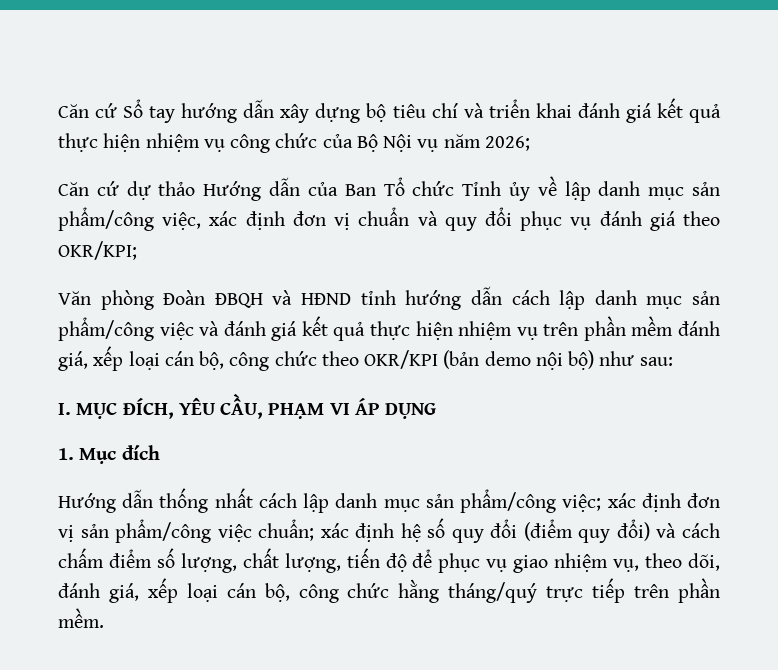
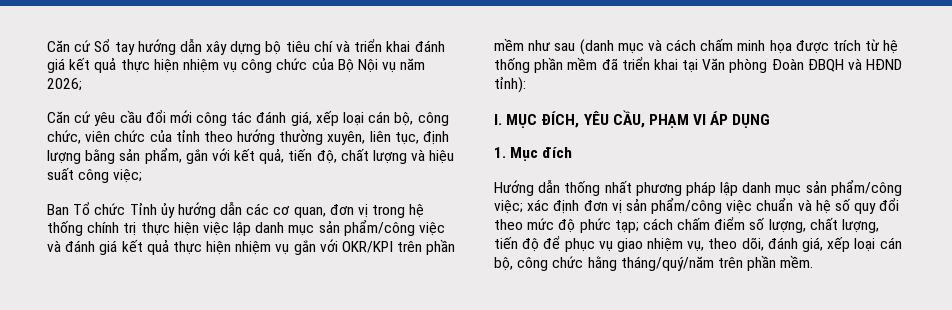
[126,177,338,201] dự thảo Hướng dẫn của -> [94,110,449,126] [47,129,450,145] [47,148,455,164] [47,167,143,183] yêu cầu đổi mới công tác đánh giá, xếp loại cán bộ, công chức, viên chức của tỉnh theo hướng thường xuyên, liên tục, định lượng bằng sản phẩm, gắn với kết quả, tiến độ, chất lượng và hiệu suất công việc; //
[537,176,720,201] [58,207,720,231] [58,241,137,260] [58,286,550,310] về lập danh mục sản phẩm/công việc, xác định đơn vị chuẩn và quy đổi phục vụ đánh giá theo OKR/KPI; // Văn phòng Đoàn ĐBQH và HĐND tỉnh hướng dẫn cách -> [177,201,425,218] [47,220,229,236] hướng dẫn các cơ quan, đơn vị trong hệ thống chính trị thực hiện việc
[543,316,720,341] [58,346,673,371] trên phần mềm đánh giá, xếp loại cán bộ, công chức theo OKR/KPI (bản demo nội bộ) như sau: -> [293,239,456,255] [494,38,899,55] [494,57,903,73] [494,77,526,93] gắn với OKR/KPI trên phần mềm như sau (danh mục và cách chấm minh họa được trích từ hệ thống phần mềm đã triển khai tại Văn phòng Đoàn ĐBQH và HĐND tỉnh):
[258,493,297,508] cách -> [635,181,716,196] phương pháp
[258,519,395,542] chuẩn; xác định -> [756,198,812,211] chuẩn và
[523,519,677,543] (điểm quy đổi) và -> [494,218,639,233] theo mức độ phức tạp;
[448,578,626,603] tháng/quý trực tiếp -> [620,256,714,271] tháng/quý/năm

